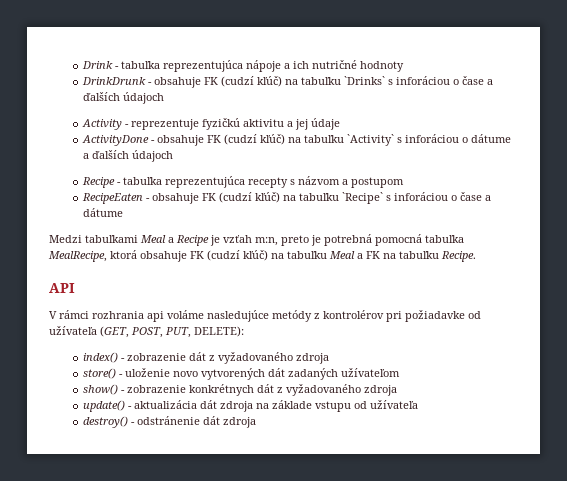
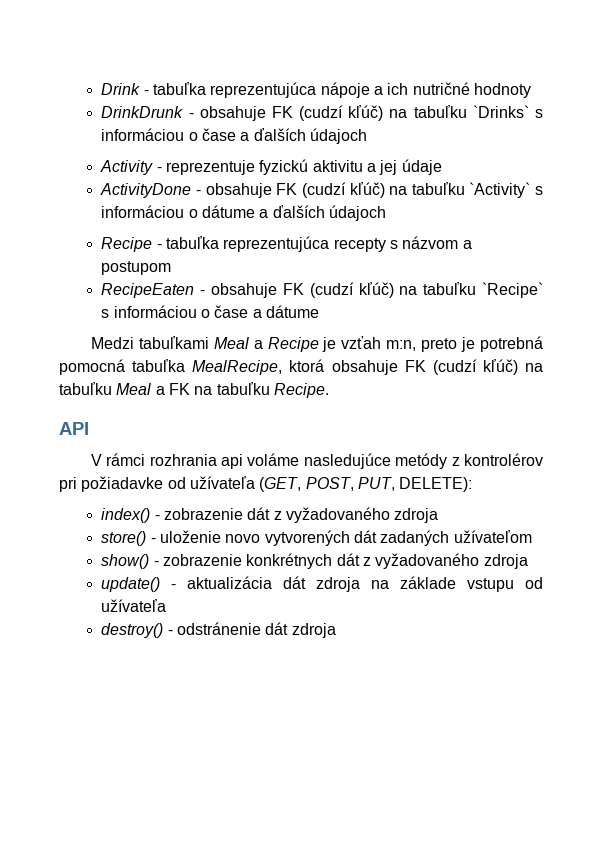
[395,76,450,85] inforáciou -> [101,128,185,141] informáciou
[201,118,240,130] fyzičkú -> [259,159,309,175] fyzickú
[404,134,459,143] inforáciou -> [101,205,185,218] informáciou
[393,192,448,201] inforáciou -> [113,305,197,318] informáciou

